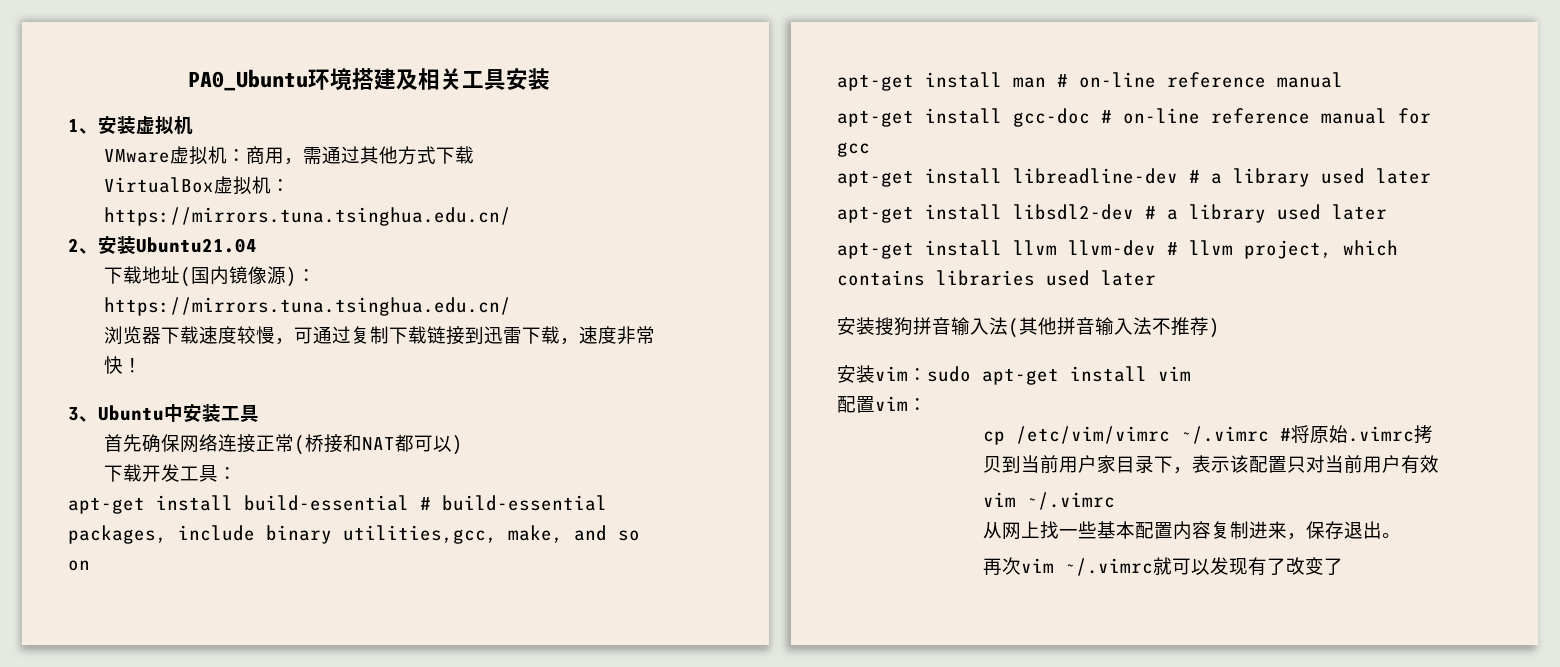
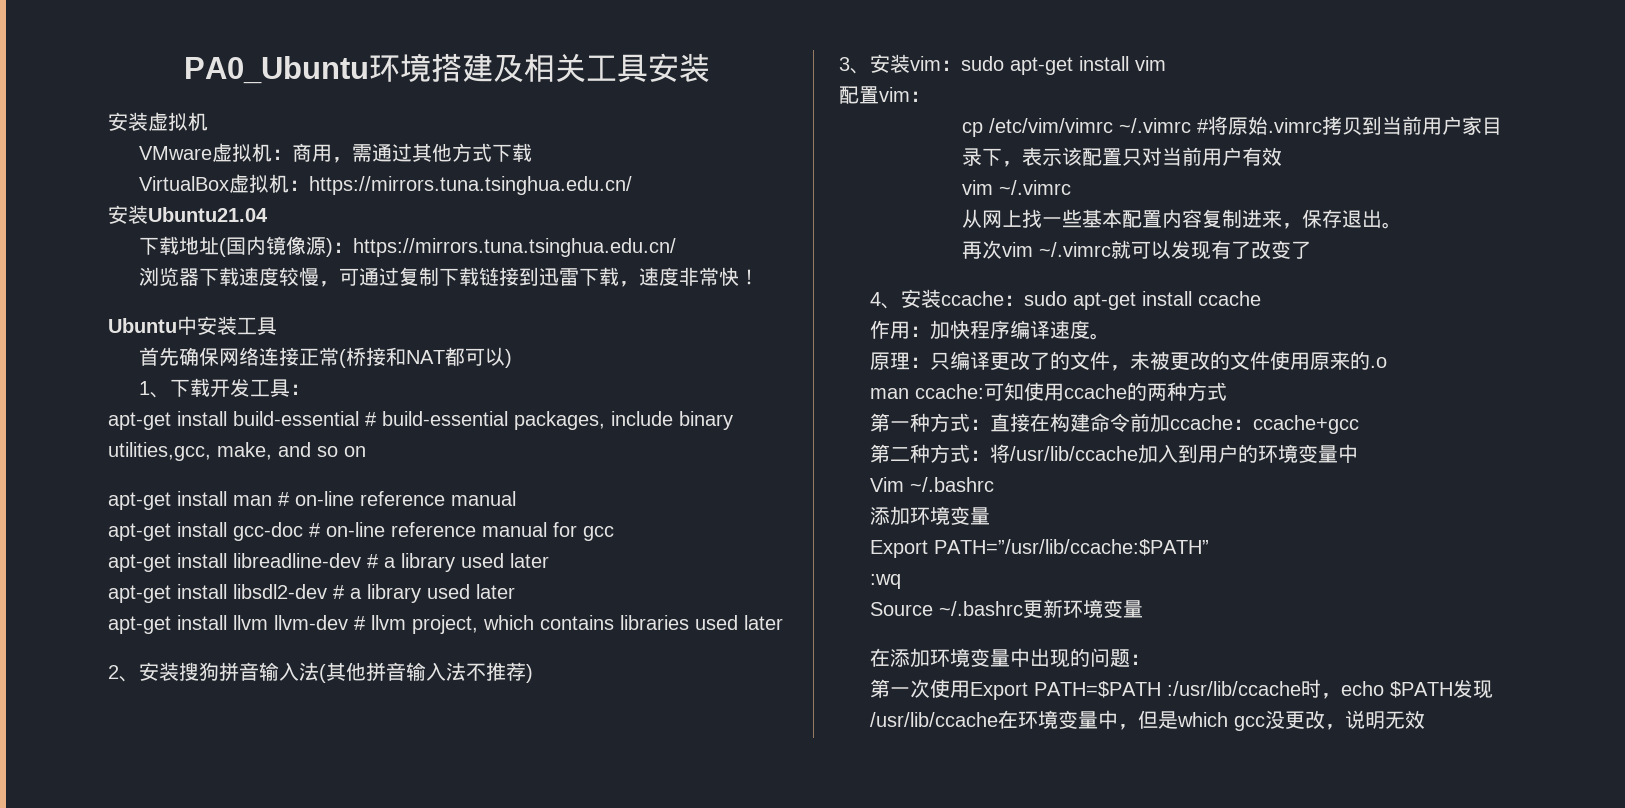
[68,119,98,134] 1、 -> (710, 67) none
[68,238,98,254] 2、 -> (632, 185) none
[68,407,98,422] 3、 -> (759, 277) none
(464, 445) none -> [138,381,170,398] 1、
(1156, 278) none -> [108,665,139,682] 2、
(1220, 328) none -> [839,57,870,74] 3、
(1343, 566) none -> [869,289,1261,310] [869,320,1110,340] [869,351,1387,371] [869,382,1227,401] [869,413,1359,434] [869,444,1358,464] [869,477,994,492] [869,506,990,526] [869,539,1209,558] [869,574,901,589] [869,599,1143,618] [869,648,1150,668] [869,679,1493,700] [869,710,1425,731] // 4、安装ccache：sudo apt-get install ccache // 作用：加快程序编译速度。 // 原理：只编译更改了的文件，未被更改的文件使用原来的.o // man ccache:可知使用ccache的两种方式 // 第一种方式：直接在构建命令前加ccache：ccache+gcc // 第二种方式：将/usr/lib/ccache加入到用户的环境变量中 // Vim ~/.bashrc // 添加环境变量 // Export PATH=”/usr/lib/ccache:$PATH” // :wq // Source ~/.bashrc更新环境变量 // 在添加环境变量中出现的问题： // 第一次使用Export PATH=$PATH :/usr/lib/ccache时，echo $PATH发现/usr/lib/ccache在环境变量中，但是which gcc没更改，说明无效

